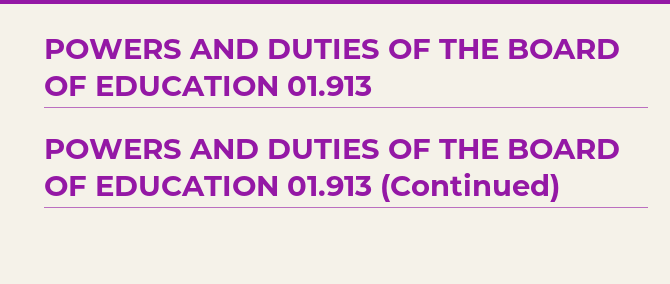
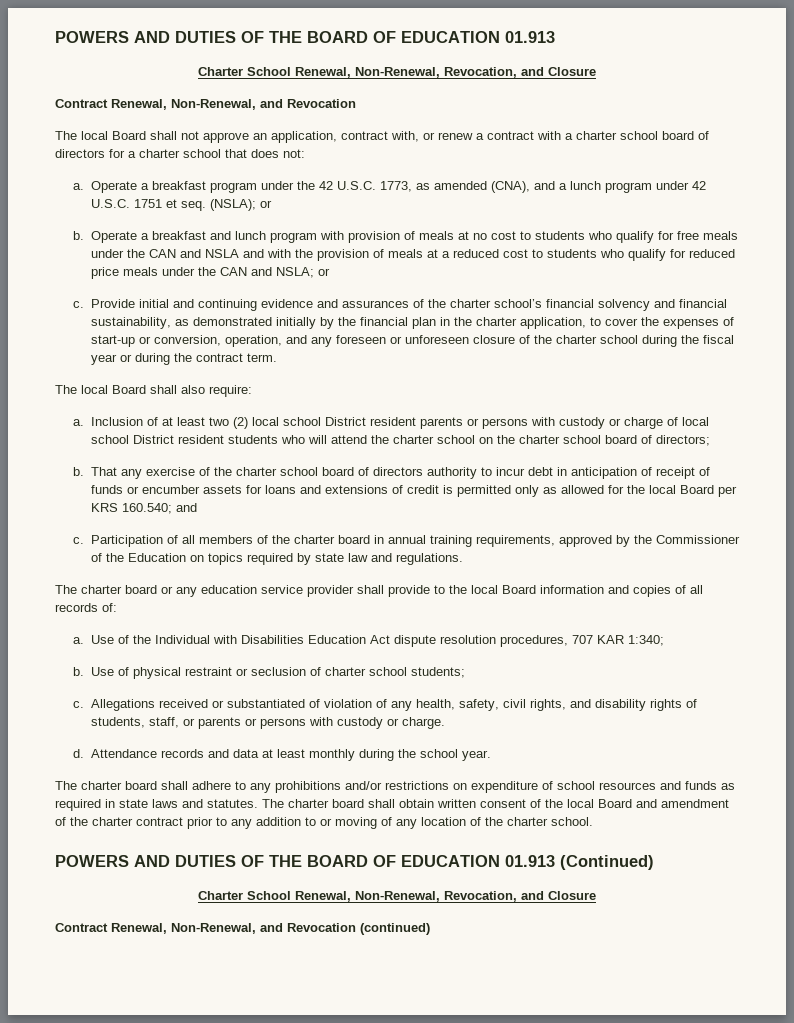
[44,39,620,59] [44,76,372,96] POWERS AND DUTIES OF THE BOARD OF EDUCATION 01.913 -> [55,31,555,43] [198,67,596,78] [55,99,356,110] [55,131,709,143] [55,149,305,158] [72,181,706,193] [90,199,272,211] [72,231,738,243] [90,249,735,261] [90,267,330,279] [72,299,727,311] [90,317,734,329] [90,335,734,347] [90,353,277,365] [55,385,252,397] [72,417,709,429] [90,435,710,446] [72,467,710,479] [90,485,737,497] [90,503,197,514] [72,535,740,547] [90,553,463,565] [55,585,703,597] [55,603,117,612] [72,635,664,647] [72,667,465,679] [72,699,697,711] [90,717,445,729] [72,749,491,761] [55,781,735,793] [55,799,729,811] [55,817,593,829] POWERS AND DUTIES OF THE BOARD OF EDUCATION 01.913 // Charter School Renewal, Non-Renewal, Revocation, and Closure // Contract Renewal, Non-Renewal, and Revocation // The local Board shall not approve an application, contract with, or renew a contract with a charter school board of directors for a charter school that does not: // a. Operate a breakfast program under the 42 U.S.C. 1773, as amended (CNA), and a lunch program under 42 U.S.C. 1751 et seq. (NSLA); or // b. Operate a breakfast and lunch program with provision of meals at no cost to students who qualify for free meals under the CAN and NSLA and with the provision of meals at a reduced cost to students who qualify for reduced price meals under the CAN and NSLA; or // c. Provide initial and continuing evidence and assurances of the charter school’s financial solvency and financial sustainability, as demonstrated initially by the financial plan in the charter application, to cover the expenses of start-up or conversion, operation, and any foreseen or unforeseen closure of the charter school during the fiscal year or during the contract term. // The local Board shall also require: // a. Inclusion of at least two (2) local school District resident parents or persons with custody or charge of local school District resident students who will attend the charter school on the charter school board of directors; // b. That any exercise of the charter school board of directors authority to incur debt in anticipation of receipt of funds or encumber assets for loans and extensions of credit is permitted only as allowed for the local Board per KRS 160.540; and // c. Participation of all members of the charter board in annual training requirements, approved by the Commissioner of the Education on topics required by state law and regulations. // The charter board or any education service provider shall provide to the local Board information and copies of all records of: // a. Use of the Individual with Disabilities Education Act dispute resolution procedures, 707 KAR 1:340; // b. Use of physical restraint or seclusion of charter school students; // c. Allegations received or substantiated of violation of any health, safety, civil rights, and disability rights of students, staff, or parents or persons with custody or charge. // d. Attendance records and data at least monthly during the school year. // The charter board shall adhere to any prohibitions and/or restrictions on expenditure of school resources and funds as required in state laws and statutes. The charter board shall obtain written consent of the local Board and amendment of the charter contract prior to any addition to or moving of any location of the charter school.
(560, 187) none -> [198,891,596,902] [55,923,430,935] // Charter School Renewal, Non-Renewal, Revocation, and Closure // Contract Renewal, Non-Renewal, and Revocation (continued)

